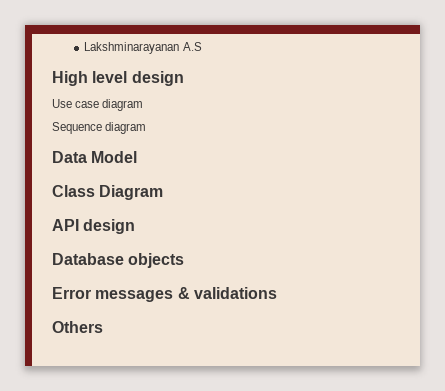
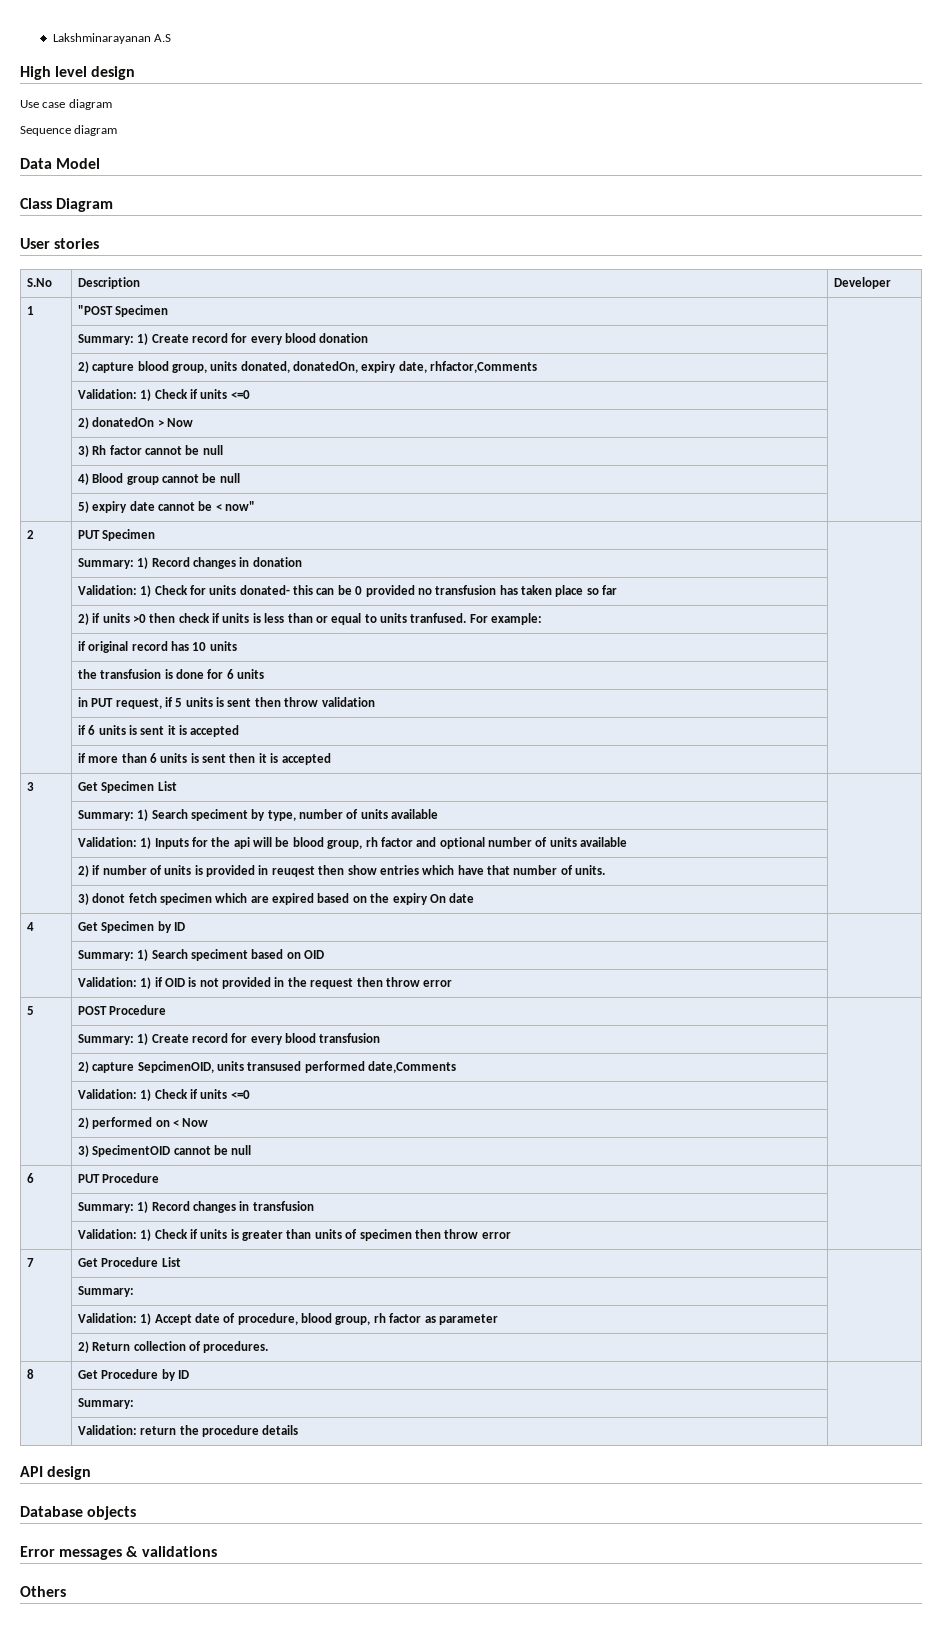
(164, 192) none -> [20,238,100,249] [26,278,52,287] [77,277,140,289] [833,277,891,289] [26,306,34,315] [77,305,169,317] [77,333,369,345] [77,361,538,373] [77,389,250,401] [77,417,193,429] [77,445,223,457] [77,473,240,485] [77,501,256,513] [26,530,34,539] [77,529,156,541] [77,557,302,569] [77,585,618,597] [77,613,543,625] [77,641,237,653] [77,669,265,679] [77,697,375,709] [77,725,240,737] [77,753,331,765] [26,782,34,791] [77,781,177,793] [77,809,439,821] [77,837,628,849] [77,865,606,877] [77,893,475,905] [26,922,34,931] [77,921,185,933] [77,949,325,961] [77,977,453,989] [26,1006,34,1015] [77,1005,167,1015] [77,1033,381,1045] [77,1061,457,1073] [77,1089,250,1101] [77,1117,209,1129] [77,1145,252,1157] [26,1173,34,1183] [77,1173,160,1183] [77,1201,314,1213] [77,1229,511,1241] [26,1258,34,1267] [77,1257,181,1267] [77,1286,134,1297] [77,1313,498,1325] [77,1341,269,1353] [26,1369,34,1379] [77,1369,189,1381] [77,1398,134,1409] [77,1425,299,1437] // User stories // S.No | Description | Developer // 1 | "POST Specimen | // | Summary: 1) Create record for every blood donation | // | 2) capture blood group, units donated, donatedOn, expiry date, rhfactor,Comments | // | Validation: 1) Check if units <=0 | // | 2) donatedOn > Now | // | 3) Rh factor cannot be null | // | 4) Blood group cannot be null | // | 5) expiry date cannot be < now" | // 2 | PUT Specimen | // | Summary: 1) Record changes in donation | // | Validation: 1) Check for units donated- this can be 0 provided no transfusion has taken place so far | // | 2) if units >0 then check if units is less than or equal to units tranfused. For example: | // | if original record has 10 units | // | the transfusion is done for 6 units | // | in PUT request, if 5 units is sent then throw validation | // | if 6 units is sent it is accepted | // | if more than 6 units is sent then it is accepted | // 3 | Get Specimen List | // | Summary: 1) Search speciment by type, number of units available | // | Validation: 1) Inputs for the api will be blood group, rh factor and optional number of units available | // | 2) if number of units is provided in reuqest then show entries which have that number of units. | // | 3) donot fetch specimen which are expired based on the expiry On date | // 4 | Get Specimen by ID | // | Summary: 1) Search speciment based on OID | // | Validation: 1) if OID is not provided in the request then throw error | // 5 | POST Procedure | // | Summary: 1) Create record for every blood transfusion | // | 2) capture SepcimenOID, units transused performed date,Comments | // | Validation: 1) Check if units <=0 | // | 2) performed on < Now | // | 3) SpecimentOID cannot be null | // 6 | PUT Procedure | // | Summary: 1) Record changes in transfusion | // | Validation: 1) Check if units is greater than units of specimen then throw error | // 7 | Get Procedure List | // | Summary: | // | Validation: 1) Accept date of procedure, blood group, rh factor as parameter | // | 2) Return collection of procedures. | // 8 | Get Procedure by ID | // | Summary: | // | Validation: return the procedure details |

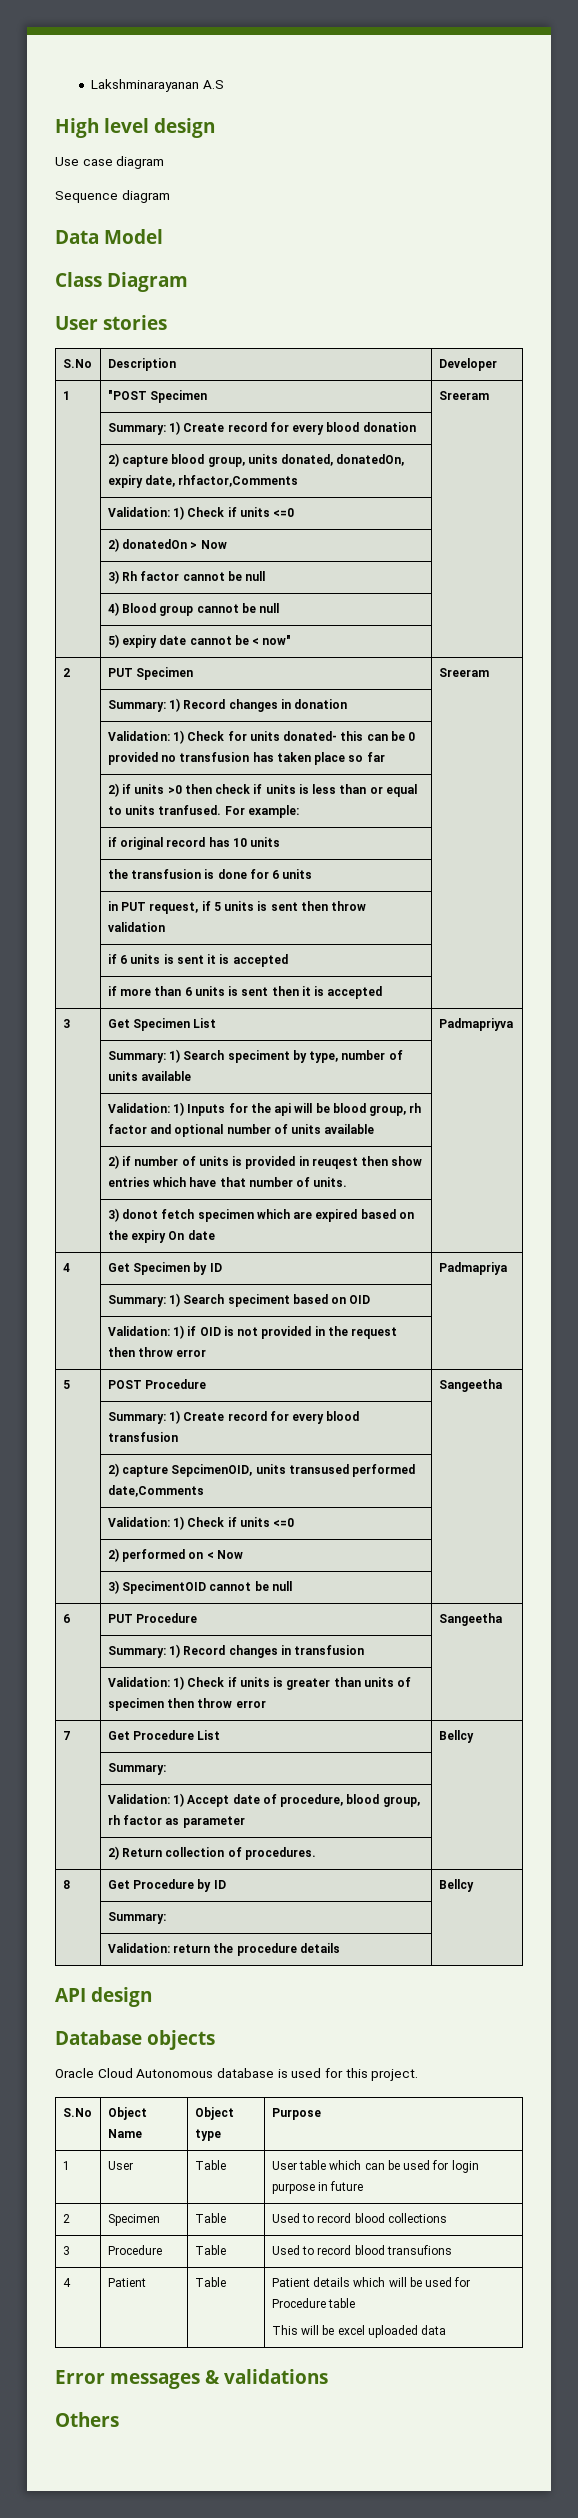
(169, 311) none -> [438,391,489,400] Sreeram
(156, 535) none -> [438,668,489,677] Sreeram
(177, 786) none -> [438,1018,513,1031] Padmapriyva
(185, 926) none -> [438,1262,507,1275] Padmapriya
(167, 1010) none -> [438,1379,502,1392] Sangeetha
(160, 1178) none -> [438,1613,502,1626] Sangeetha
(181, 1262) none -> [438,1730,474,1743] Bellcy
(189, 1374) none -> [438,1879,474,1892] Bellcy
(137, 1513) none -> [55,2068,419,2081] [62,2108,92,2117] [107,2107,147,2120] [107,2129,142,2138] [194,2107,234,2120] [194,2129,221,2141] [271,2108,321,2120] [62,2161,70,2170] [107,2161,133,2170] [194,2160,226,2170] [271,2160,479,2173] [271,2181,364,2194] [62,2214,70,2223] [107,2214,160,2226] [194,2213,226,2223] [271,2213,447,2223] [62,2246,70,2255] [107,2245,162,2255] [194,2245,226,2255] [271,2245,452,2255] [62,2278,71,2287] [107,2278,146,2287] [194,2277,226,2287] [271,2277,471,2287] [271,2298,356,2308] [271,2325,447,2338] // Oracle Cloud Autonomous database is used for this project. // S.No | Object Name | Object type | Purpose // 1 | User | Table | User table which can be used for login purpose in future // 2 | Specimen | Table | Used to record blood collections // 3 | Procedure | Table | Used to record blood transufions // 4 | Patient | Table | Patient details which will be used for Procedure table // This will be excel uploaded data

